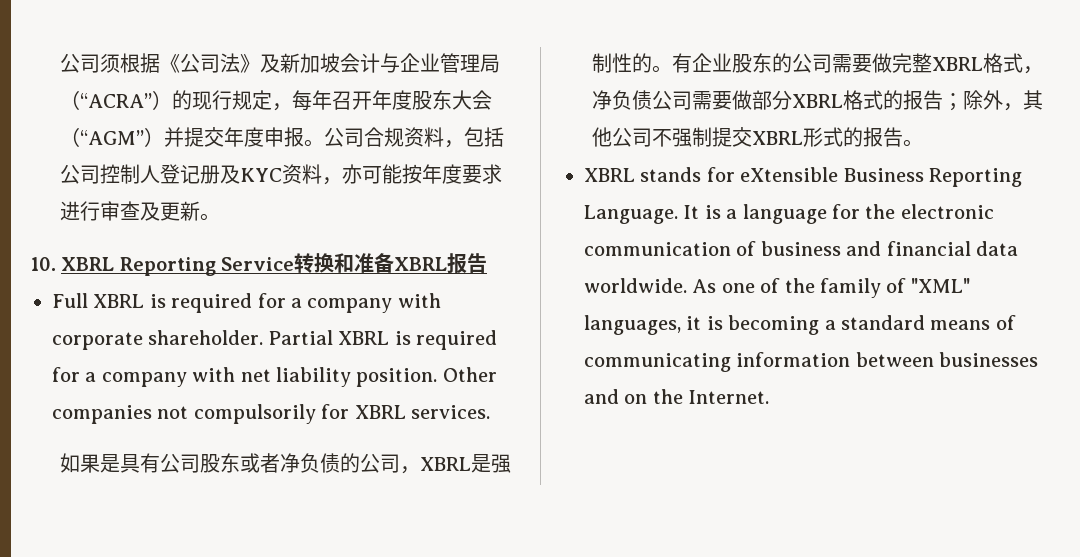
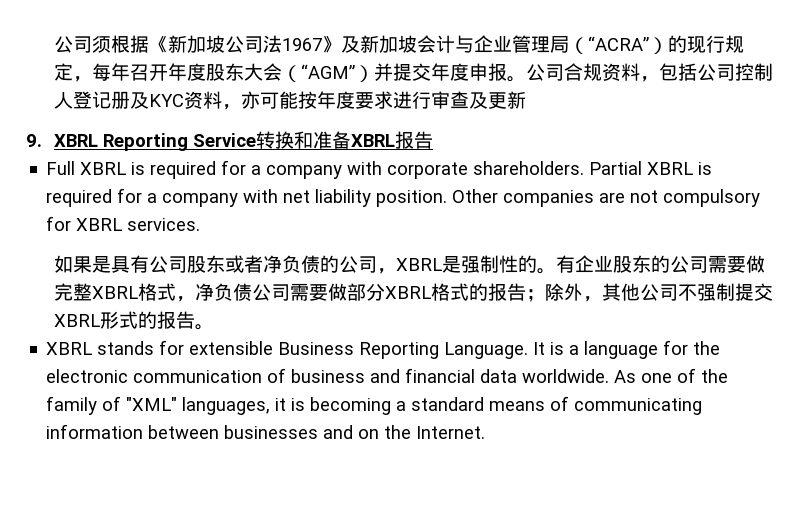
[179,53,240,73] 公司法 -> [167,35,322,53] 新加坡公司法1967
[199,213,220,221] [30,257,56,271] 。 // 10. -> [26,134,42,147] // 9.
[148,330,264,345] shareholder. -> [473,161,585,175] shareholders.
[157,404,316,424] not compulsorily -> [599,189,761,207] are not compulsory
[740,167,839,182] eXtensible -> [189,341,274,355] extensible

